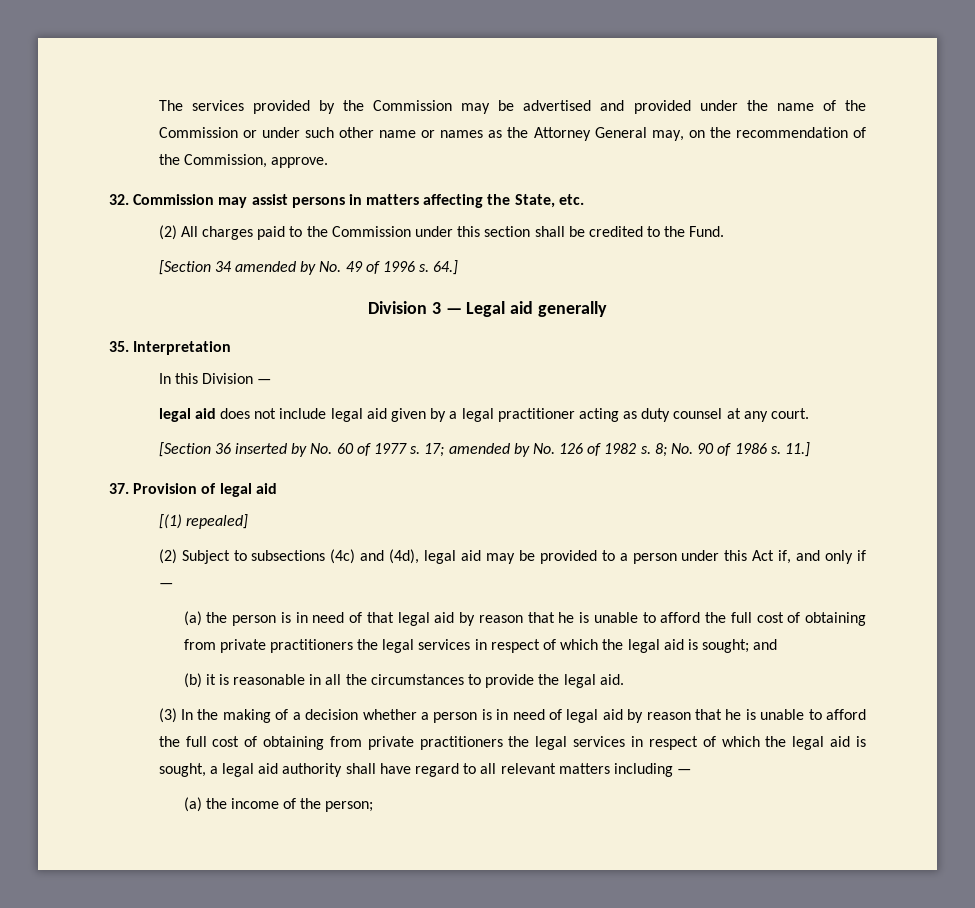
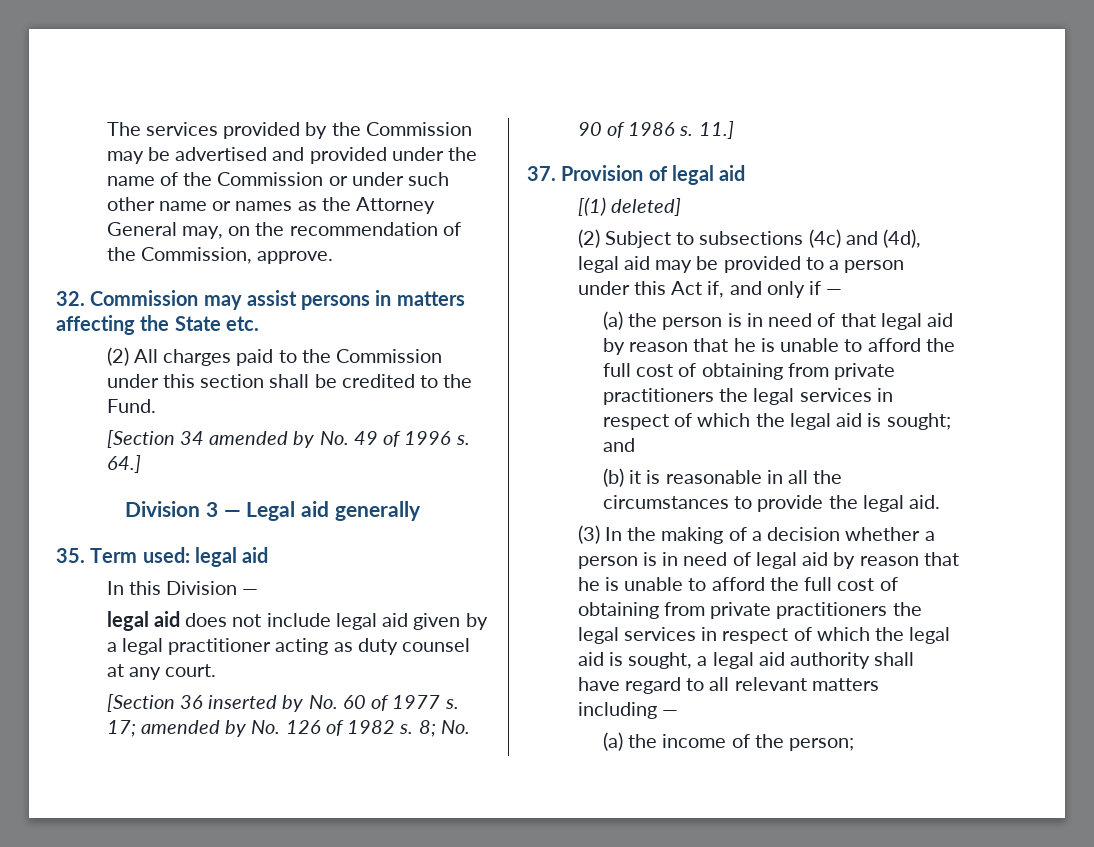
[514,194,555,208] State, -> [174,316,221,331] State
[133,341,232,355] Interpretation -> [90,547,269,567] Term used: legal aid
[185,514,248,529] repealed] -> [610,198,681,216] deleted]

